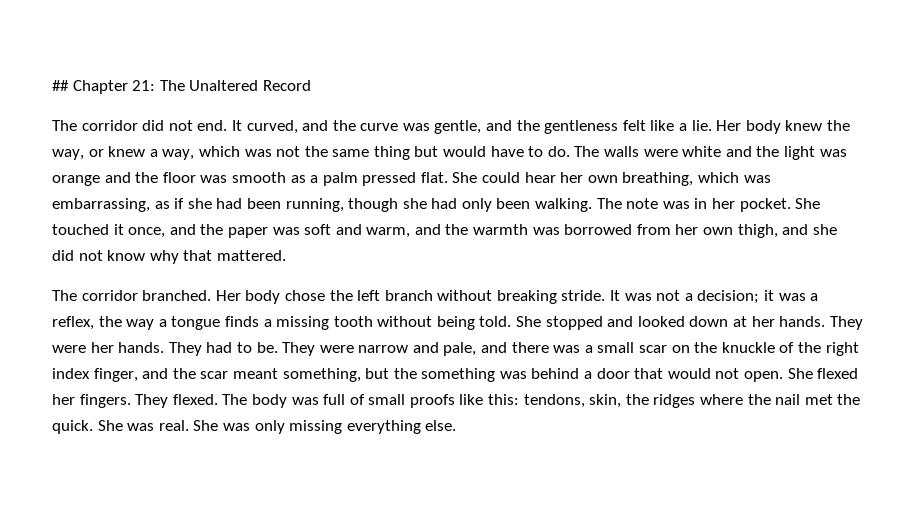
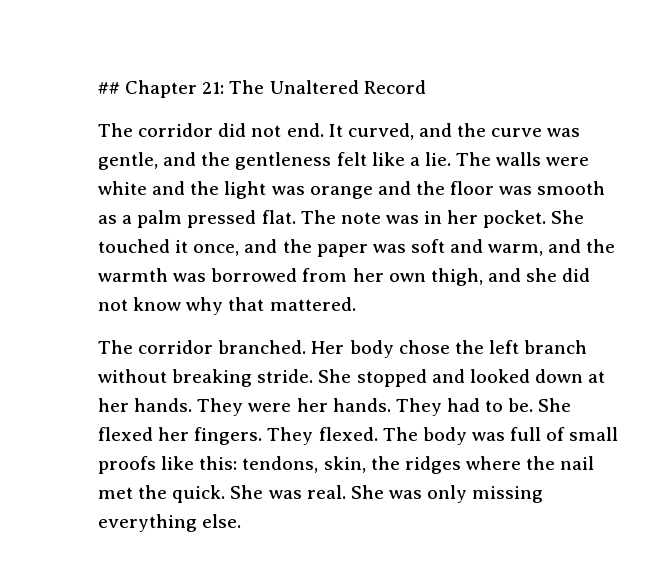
[716,120,850,134] [52,146,570,160] Her body knew the way, or knew a way, which was not the same thing but would have to do. -> (451, 159) none
[452,172,771,186] [52,198,593,212] She could hear her own breathing, which was embarrassing, as if she had been running, though she had only been walking. -> (296, 217) none
[610,290,819,304] [52,316,512,330] It was not a decision; it was a reflex, the way a tongue finds a missing tooth without being told. -> (314, 376) none
[282,342,859,356] [52,368,784,382] They were narrow and pale, and there was a small scar on the knuckle of the right index finger, and the scar meant something, but the something was behind a door that would not open. -> (534, 405) none

